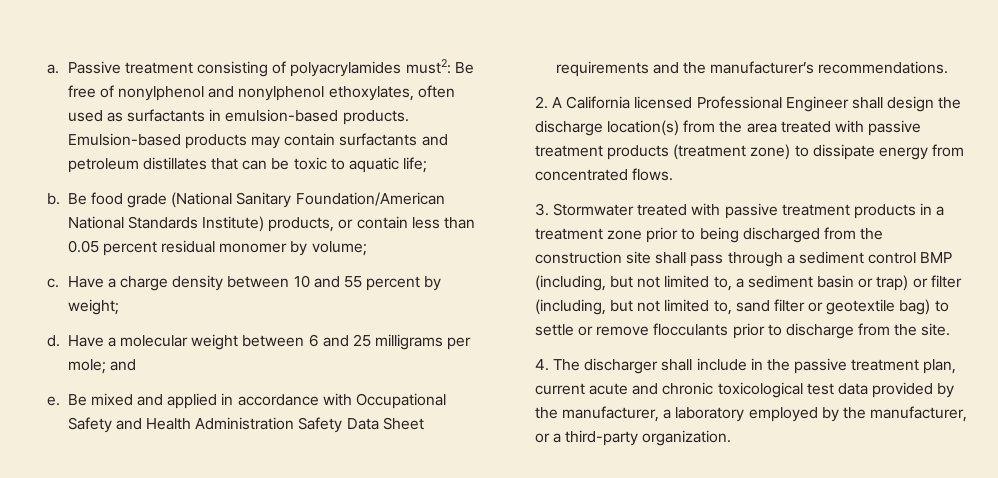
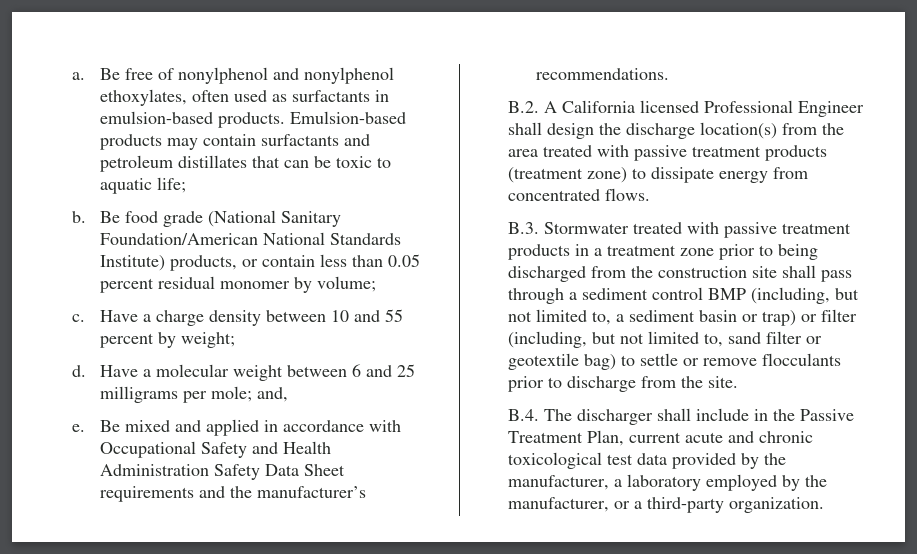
[67,59,451,77] Passive treatment consisting of polyacrylamides must2: -> (85, 76) none
[109,359,136,371] and -> [257,387,289,402] and,
[534,96,548,109] 2. -> [507,101,539,113] B.2.
[534,203,549,216] 3. -> [507,222,539,234] B.3.
[534,359,549,371] 4. -> [507,409,539,421] B.4.
[794,358,957,374] passive treatment plan, -> [799,409,854,421] [507,430,624,446] Passive Treatment Plan,

